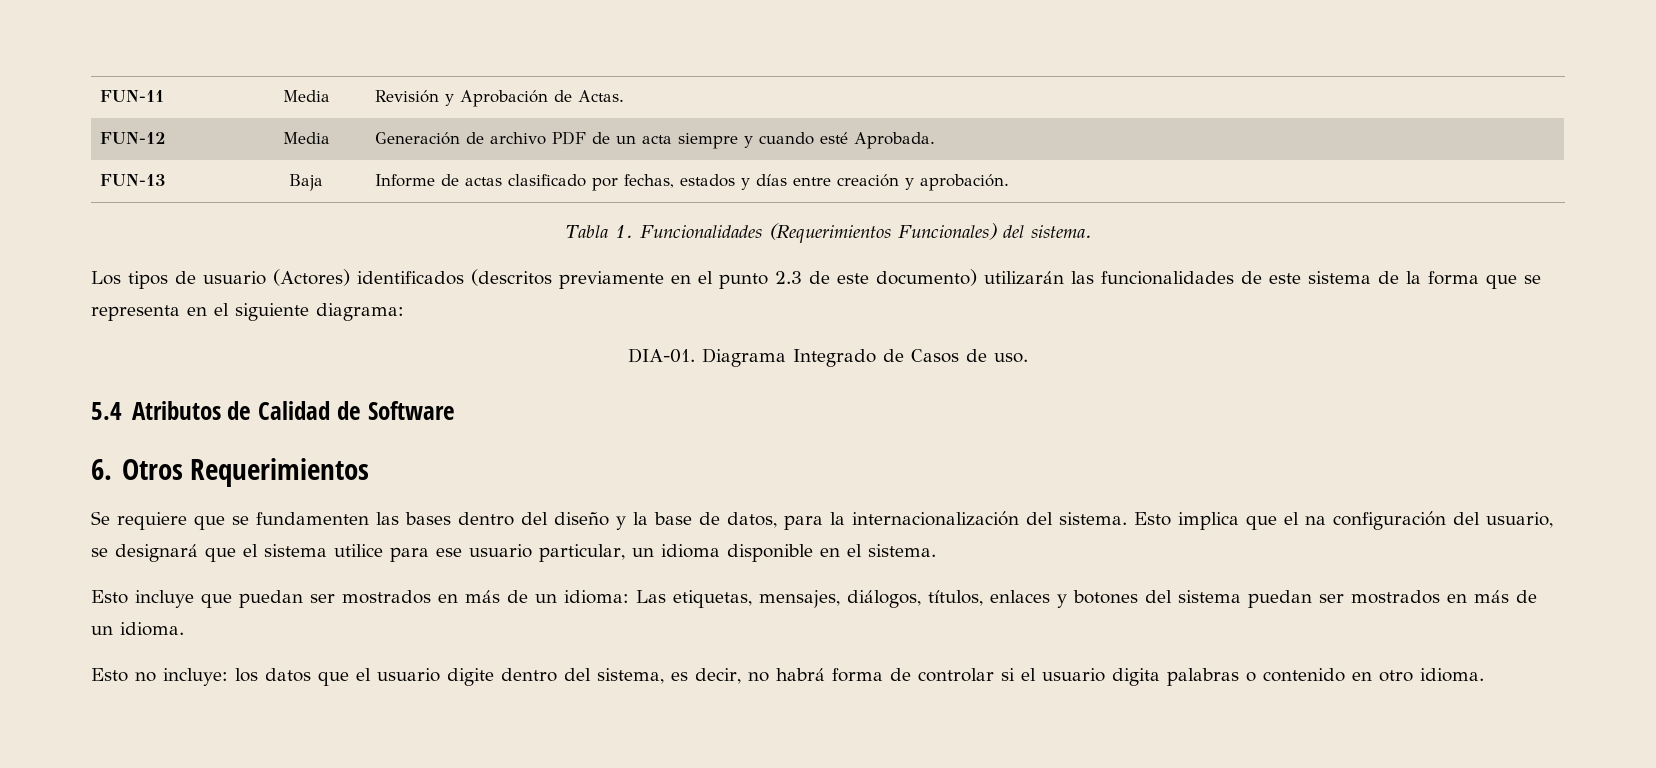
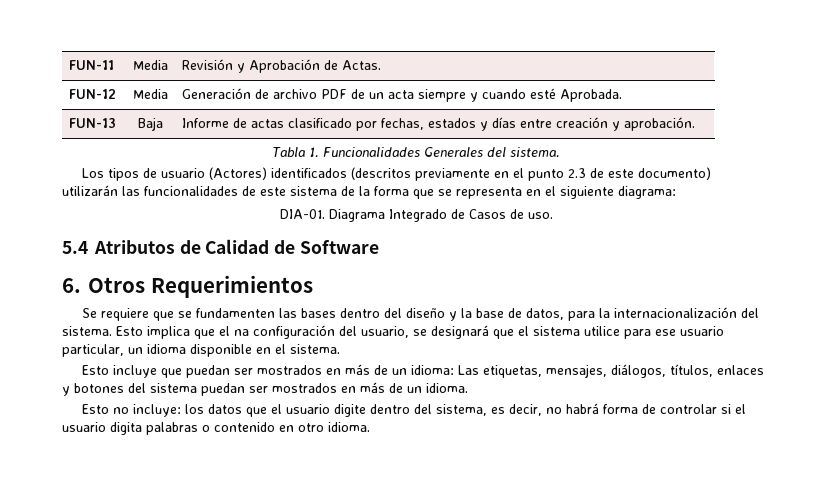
[768,223,997,243] (Requerimientos Funcionales) -> [423,147,483,157] Generales

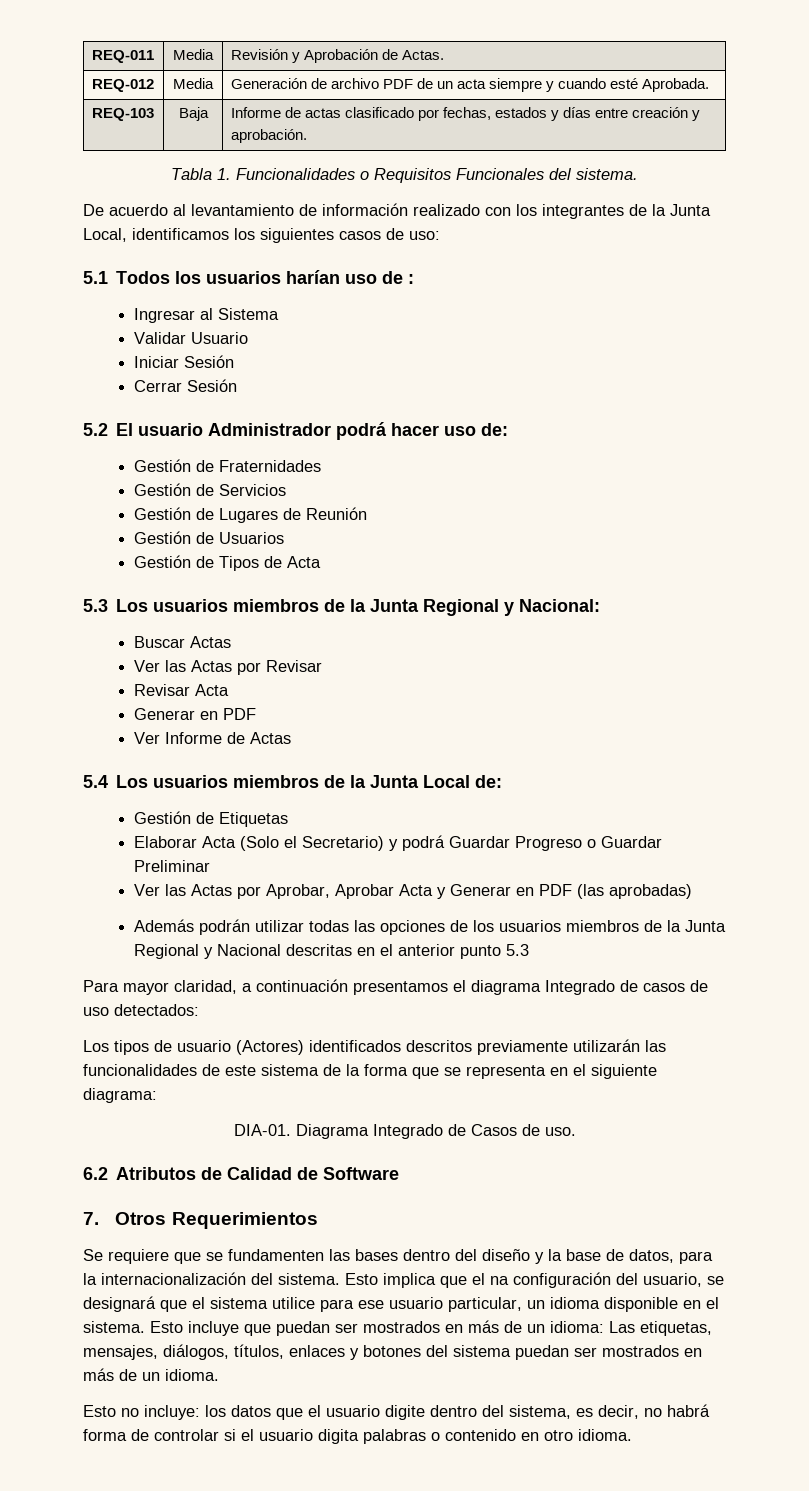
[69,60,115,70] FUN-11 -> [91,50,154,63] REQ-011
[69,89,117,99] FUN-12 -> [91,79,154,92] REQ-012
[69,118,117,128] FUN-13 -> [91,108,154,121] REQ-103
[423,147,560,158] Generales del sistema. -> [360,168,638,183] [83,203,711,219] [83,228,440,243] [83,270,415,284] [133,308,279,323] [133,332,248,344] [133,355,234,368] [133,379,237,392] [83,422,509,440] [133,459,321,472] [133,483,286,496] [133,507,367,523] [133,531,284,544] [133,555,321,571] [83,599,601,616] [133,636,231,648] [133,660,322,675] [133,684,229,696] [133,708,256,720] [133,732,291,744] [83,775,503,788] [133,811,288,827] [133,835,662,851] [133,860,210,872] [133,884,692,899] [133,919,726,935] [133,944,529,959] [83,979,708,995] [83,1004,199,1016] o Requisitos Funcionales del sistema. // De acuerdo al levantamiento de información realizado con los integrantes de la Junta Local, identificamos los siguientes casos de uso: // 5.1 Todos los usuarios harían uso de : // Ingresar al Sistema // Validar Usuario // Iniciar Sesión // Cerrar Sesión // 5.2 El usuario Administrador podrá hacer uso de: // Gestión de Fraternidades // Gestión de Servicios // Gestión de Lugares de Reunión // Gestión de Usuarios // Gestión de Tipos de Acta // 5.3 Los usuarios miembros de la Junta Regional y Nacional: // Buscar Actas // Ver las Actas por Revisar // Revisar Acta // Generar en PDF // Ver Informe de Actas // 5.4 Los usuarios miembros de la Junta Local de: // Gestión de Etiquetas // Elaborar Acta (Solo el Secretario) y podrá Guardar Progreso o Guardar Preliminar // Ver las Actas por Aprobar, Aprobar Acta y Generar en PDF (las aprobadas) // Además podrán utilizar todas las opciones de los usuarios miembros de la Junta Regional y Nacional descritas en el anterior punto 5.3 // Para mayor claridad, a continuación presentamos el diagrama Integrado de casos de uso detectados:
[351,167,712,181] (descritos previamente en el punto 2.3 de este documento) -> [406,1040,568,1055] descritos previamente
[62,241,88,254] 5.4 -> [83,1167,108,1180] 6.2
[62,278,81,293] 6. -> [83,1212,99,1225] 7.
(340, 349) // -> (145, 1327) none

